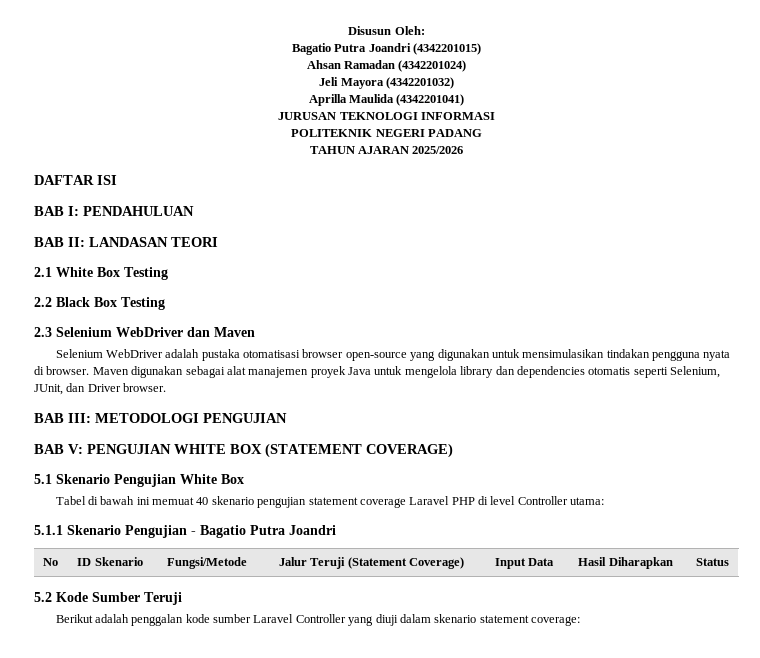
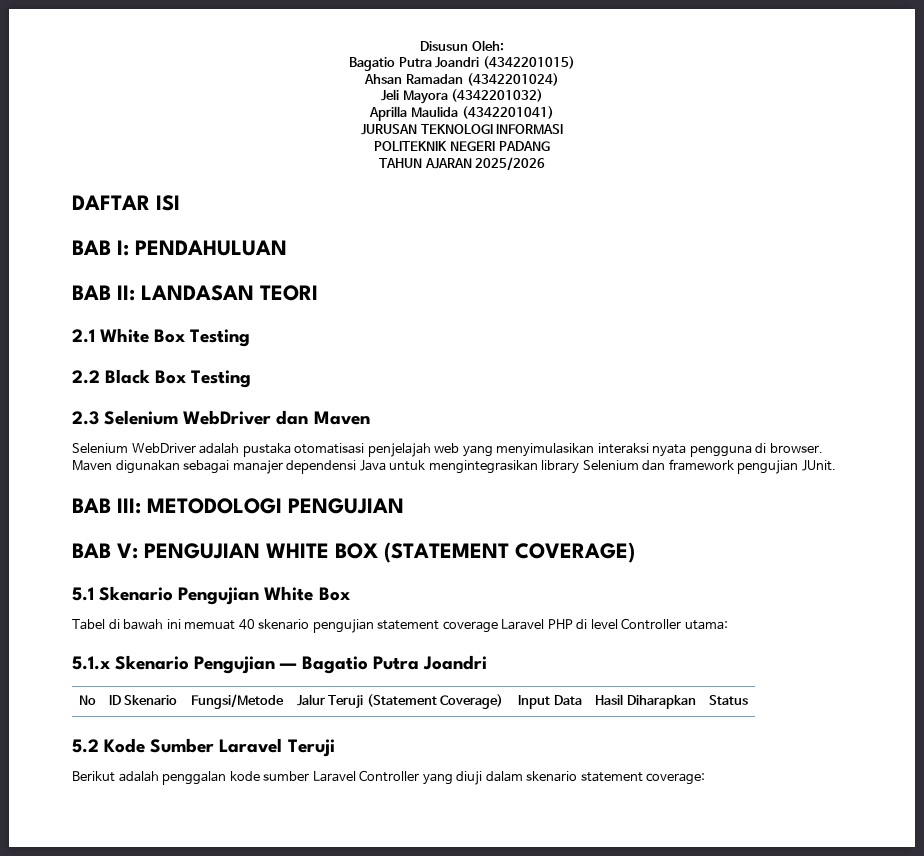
[302,349,731,361] browser open-source yang digunakan untuk mensimulasikan tindakan pengguna nyata -> [367,443,752,457] penjelajah web yang menyimulasikan interaksi nyata pengguna
[226,366,720,378] [34,383,167,395] alat manajemen proyek Java untuk mengelola library dan dependencies otomatis seperti Selenium, JUnit, dan Driver browser. -> [232,459,836,474] manajer dependensi Java untuk mengintegrasikan library Selenium dan framework pengujian JUnit.
[34,525,196,538] 5.1.1 Skenario Pengujian - -> [72,655,298,674] 5.1.x Skenario Pengujian —
(140, 597) none -> [219,738,283,753] Laravel

